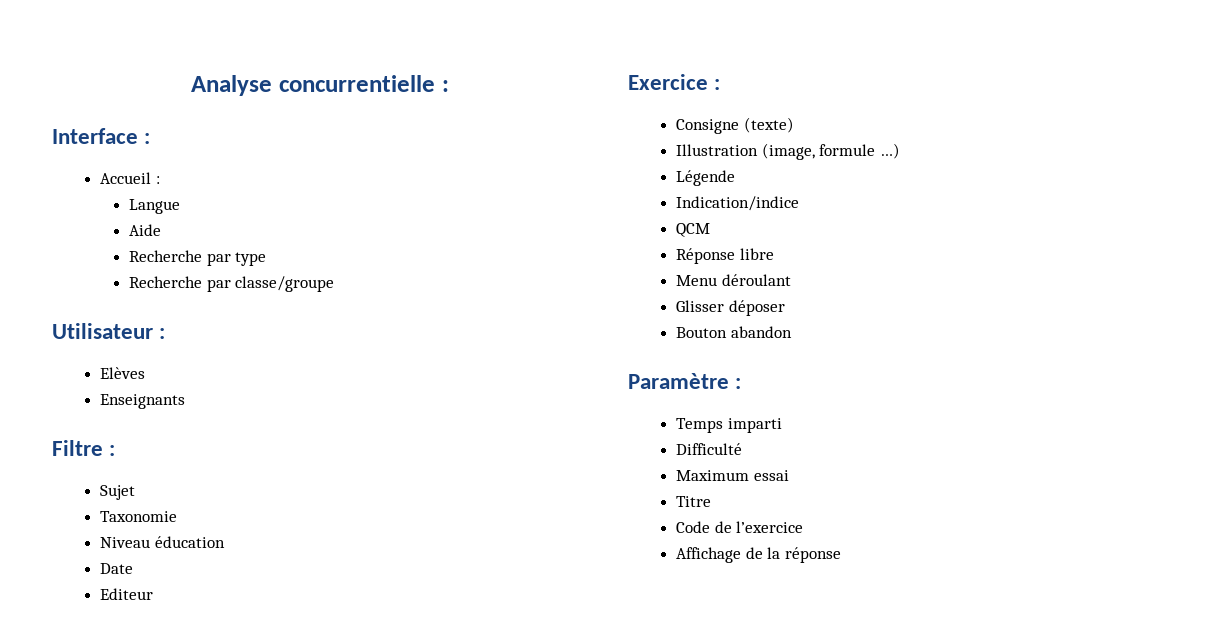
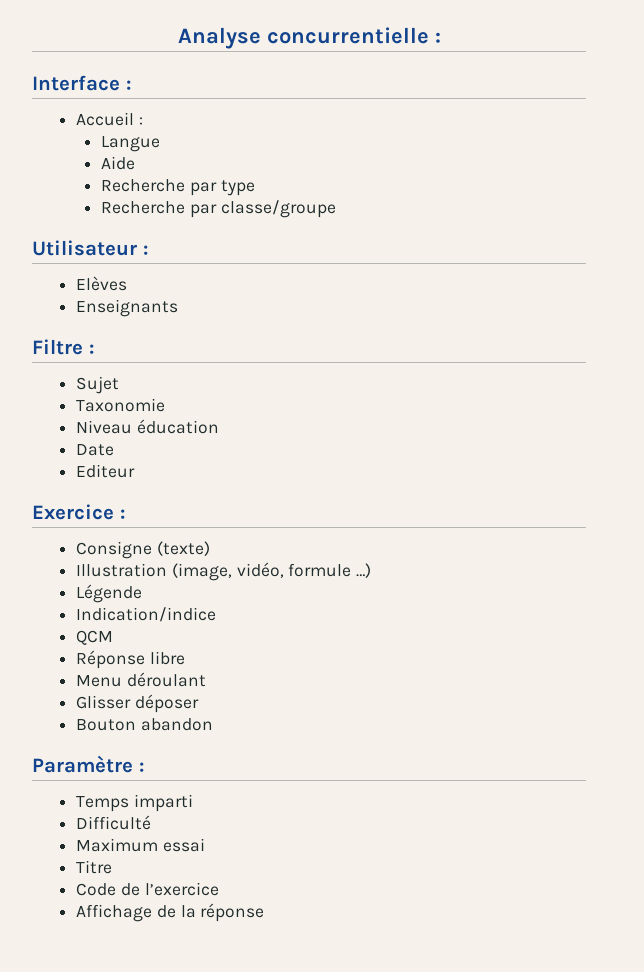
(815, 151) none -> [236,562,284,578] vidéo,

